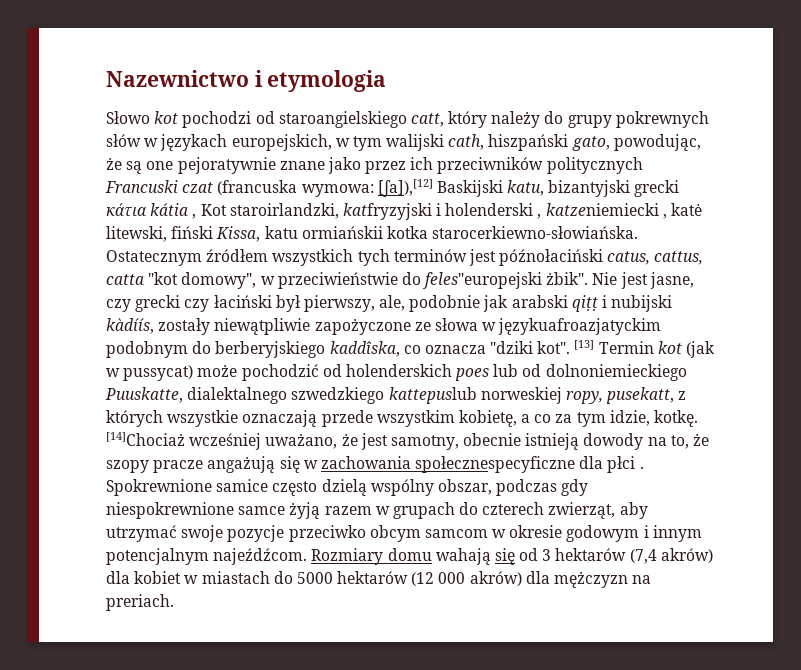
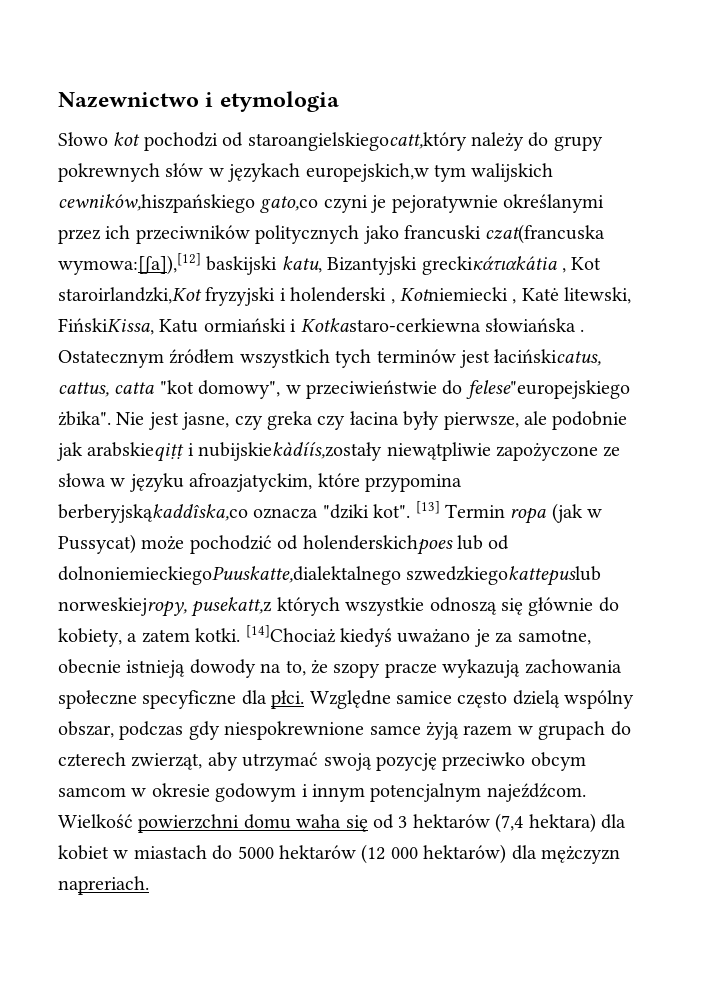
[278,111,488,128] staroangielskiego catt, który -> [247,132,467,151] staroangielskiegocatt,który
[231,134,701,151] [106,157,643,174] [105,179,680,197] [106,203,703,220] [106,226,639,242] europejskich, w tym walijski cath, hiszpański gato, powodując, że są one pejoratywnie znane jako przez ich przeciwników politycznych Francuski czat (francuska wymowa: [ʃa]),[12] Baskijski katu, bizantyjski grecki κάτια kátia , Kot staroirlandzki, katfryzyjski i holenderski , katzeniemiecki , katė litewski, fiński Kissa, katu ormiańskii kotka starocerkiewno-słowiańska. -> [305,163,554,182] [58,194,604,213] [58,224,606,244] [58,253,602,275] [58,287,632,306] [58,318,585,335] europejskich,w tym walijskich cewników,hiszpańskiego gato,co czyni je pejoratywnie określanymi przez ich przeciwników politycznych jako francuski czat(francuska wymowa:[ʃa]),[12] baskijski katu, Bizantyjski greckiκάτιαkátia , Kot staroirlandzki,Kot fryzyjski i holenderski , Kotniemiecki , Katė litewski, FińskiKissa, Katu ormiański i Kotkastaro-cerkiewna słowiańska .
[499,249,651,266] późnołaciński catus, -> [494,349,602,366] łacińskicatus,
[422,272,589,289] feles"europejski żbik". -> [465,380,630,399] [58,411,111,426] felese"europejskiego żbika".
[135,295,673,312] [106,318,211,335] grecki czy łaciński był pierwszy, ale, podobnie jak arabski qiṭṭ i nubijski kàdíís, zostały -> [267,411,628,430] [57,442,383,462] greka czy łacina były pierwsze, ale podobnie jak arabskieqiṭṭ i nubijskiekàdíís,zostały
[498,318,662,335] [106,341,421,358] językuafroazjatyckim podobnym do berberyjskiego kaddîska, co -> [129,473,462,492] [58,504,248,523] języku afroazjatyckim, które przypomina berberyjskąkaddîska,co
[657,341,682,354] kot -> [510,507,547,524] ropa
[123,365,194,381] pussycat) -> [58,534,136,554] Pussycat)
[345,364,687,381] [105,387,687,404] [106,410,699,427] [106,432,459,450] holenderskich poes lub od dolnoniemieckiego Puuskatte, dialektalnego szwedzkiego kattepuslub norweskiej ropy, pusekatt, z których wszystkie oznaczają przede wszystkim kobietę, a co za tym idzie, kotkę. [14]Chociaż wcześniej uważano, że jest samotny, -> [302,535,510,555] [58,566,602,586] [58,597,619,617] [58,625,591,647] holenderskichpoes lub od dolnoniemieckiegoPuuskatte,dialektalnego szwedzkiegokattepuslub norweskiejropy, pusekatt,z których wszystkie odnoszą się głównie do kobiety, a zatem kotki. [14]Chociaż kiedyś uważano je za samotne,
[207,456,644,473] [106,479,212,496] angażują się w zachowania społecznespecyficzne dla płci . Spokrewnione -> [442,659,622,678] [58,690,391,709] wykazują zachowania społeczne specyficzne dla płci. Względne
[181,525,285,542] swoje pozycje -> [323,753,437,771] swoją pozycję
[311,548,491,565] Rozmiary domu wahają -> [58,814,342,833] Wielkość powierzchni domu waha
[660,548,713,563] akrów) -> [528,813,596,833] hektara)
[469,571,522,586] akrów) -> [423,844,507,864] hektarów)
[632,575,652,584] [106,594,174,611] na preriach. -> [58,876,149,895] napreriach.

